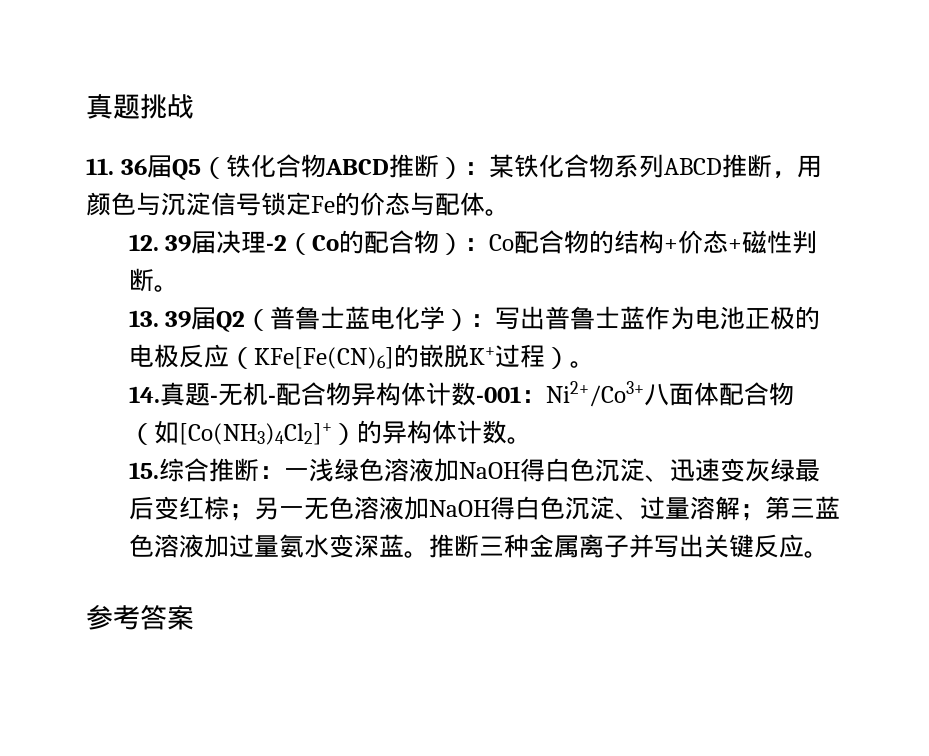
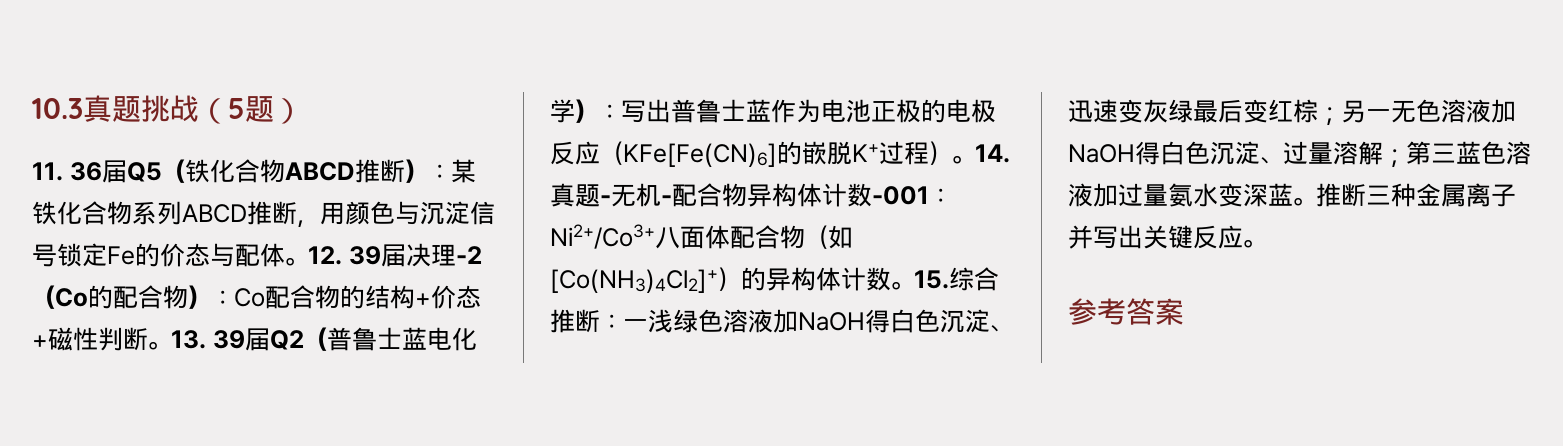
(86, 106) none -> [32,98,83,119] 10.3
(194, 106) none -> [199,96,303,124] （5题）
(510, 212) // -> (308, 261) none
(179, 288) // -> (171, 345) none
(595, 364) // -> (975, 159) none
(532, 440) // -> (914, 285) none

